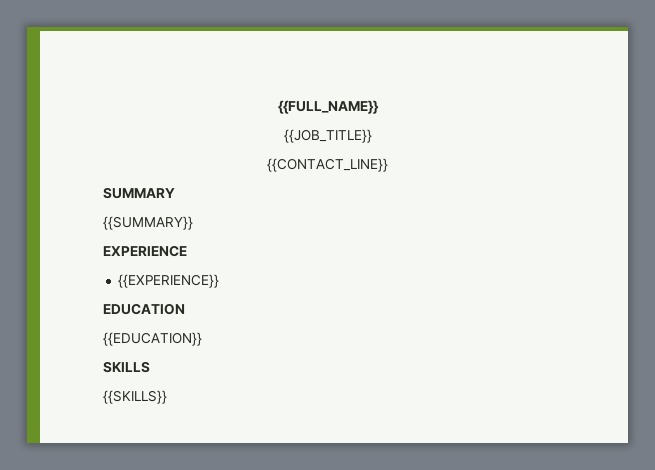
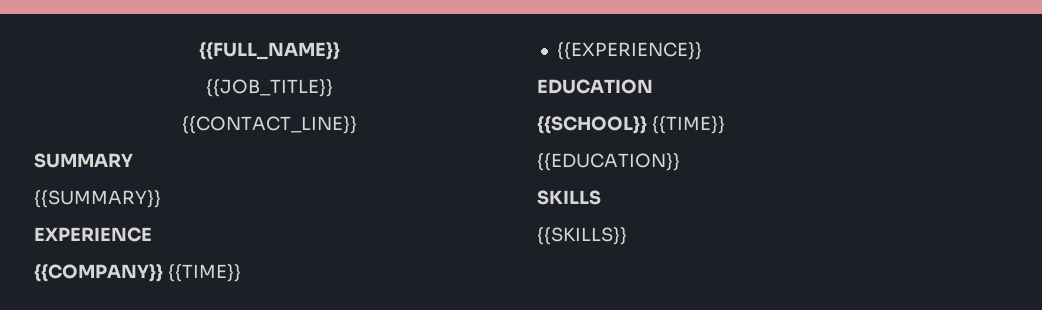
(187, 251) none -> [34,264,241,282] // {{COMPANY}} {{TIME}}
(185, 309) none -> [537,116,725,134] // {{SCHOOL}} {{TIME}}

